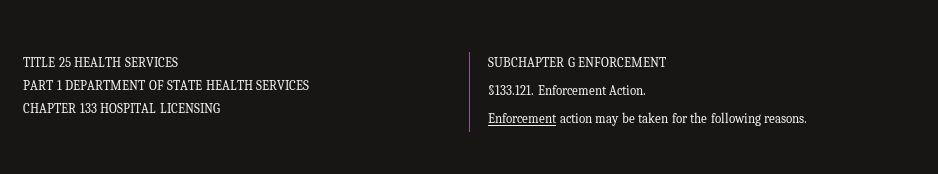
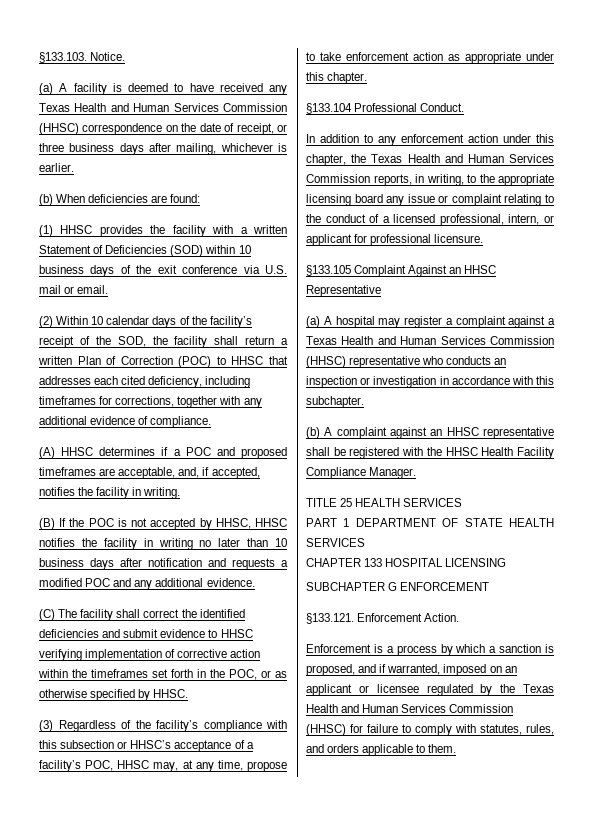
(23, 62) none -> [39,52,126,63] [39,83,287,95] [39,103,287,112] [39,123,287,135] [39,143,287,155] [39,163,74,172] [39,194,201,206] [39,225,287,237] [39,245,251,257] [39,265,287,277] [39,285,109,294] [39,316,252,328] [39,336,288,348] [38,356,288,368] [39,376,251,388] [39,396,262,408] [39,416,212,428] [39,447,287,459] [39,467,260,479] [39,487,181,499] [39,518,287,530] [39,538,287,550] [39,558,288,570] [39,578,255,590] [39,609,245,621] [39,629,253,638] [39,649,261,661] [38,669,287,680] [39,689,189,701] [39,720,287,732] [39,740,254,752] [39,760,287,772] [306,52,554,64] [306,72,368,84] [306,103,465,114] [306,134,554,146] [306,154,554,166] [306,174,554,186] [306,194,554,206] [306,214,554,226] [306,234,484,246] [306,265,497,277] [306,285,381,297] [306,316,555,328] [306,336,554,345] [306,356,507,368] [306,376,554,388] [306,396,364,408] [306,427,554,439] [306,447,554,459] [306,467,417,479] §133.103. Notice. // (a) A facility is deemed to have received any Texas Health and Human Services Commission (HHSC) correspondence on the date of receipt, or three business days after mailing, whichever is earlier. // (b) When deficiencies are found: // (1) HHSC provides the facility with a written Statement of Deficiencies (SOD) within 10 business days of the exit conference via U.S. mail or email. // (2) Within 10 calendar days of the facility’s receipt of the SOD, the facility shall return a written Plan of Correction (POC) to HHSC that addresses each cited deficiency, including timeframes for corrections, together with any additional evidence of compliance. // (A) HHSC determines if a POC and proposed timeframes are acceptable, and, if accepted, notifies the facility in writing. // (B) If the POC is not accepted by HHSC, HHSC notifies the facility in writing no later than 10 business days after notification and requests a modified POC and any additional evidence. // (C) The facility shall correct the identified deficiencies and submit evidence to HHSC verifying implementation of corrective action within the timeframes set forth in the POC, or as otherwise specified by HHSC. // (3) Regardless of the facility’s compliance with this subsection or HHSC’s acceptance of a facility’s POC, HHSC may, at any time, propose to take enforcement action as appropriate under this chapter. // §133.104 Professional Conduct. // In addition to any enforcement action under this chapter, the Texas Health and Human Services Commission reports, in writing, to the appropriate licensing board any issue or complaint relating to the conduct of a licensed professional, intern, or applicant for professional licensure. // §133.105 Complaint Against an HHSC Representative // (a) A hospital may register a complaint against a Texas Health and Human Services Commission (HHSC) representative who conducts an inspection or investigation in accordance with this subchapter. // (b) A complaint against an HHSC representative shall be registered with the HHSC Health Facility Compliance Manager. //
[559,112,808,126] action may be taken for the following reasons. -> [373,644,554,656] [306,664,517,676] [306,684,554,696] [306,704,514,713] [306,724,554,736] [306,744,457,756] is a process by which a sanction is proposed, and if warranted, imposed on an applicant or licensee regulated by the Texas Health and Human Services Commission (HHSC) for failure to comply with statutes, rules, and orders applicable to them.

